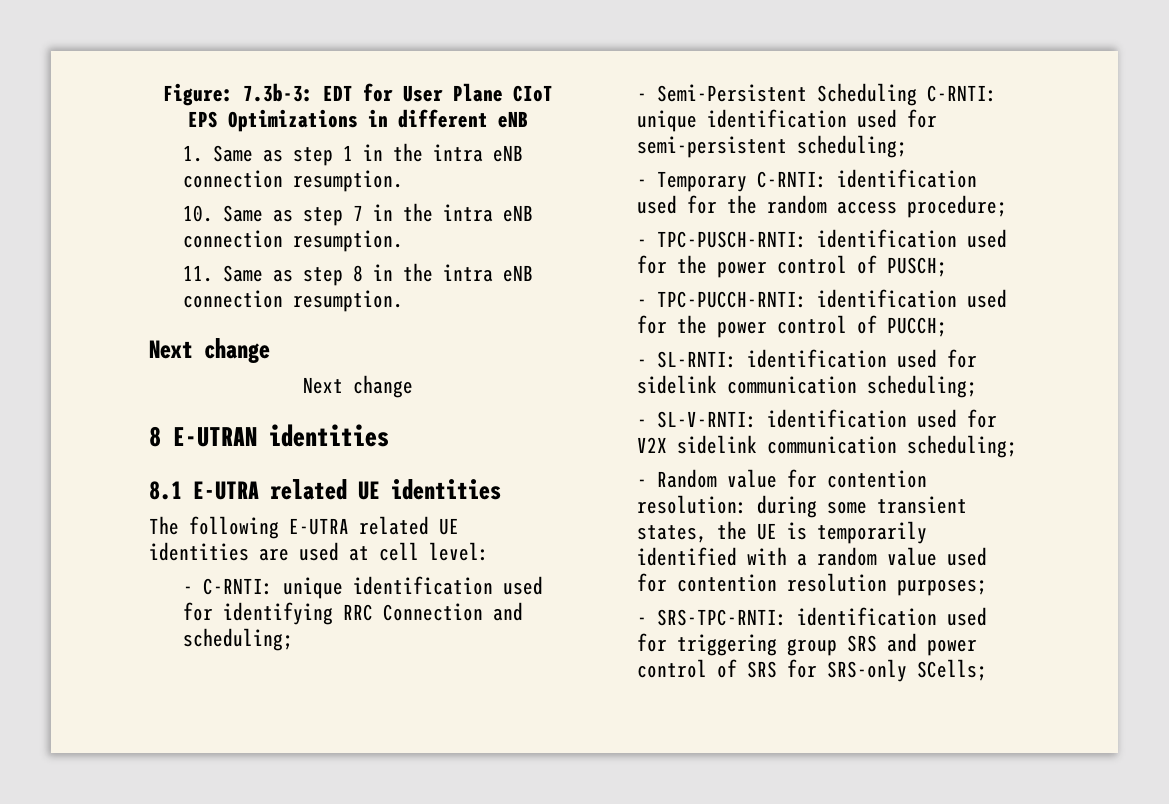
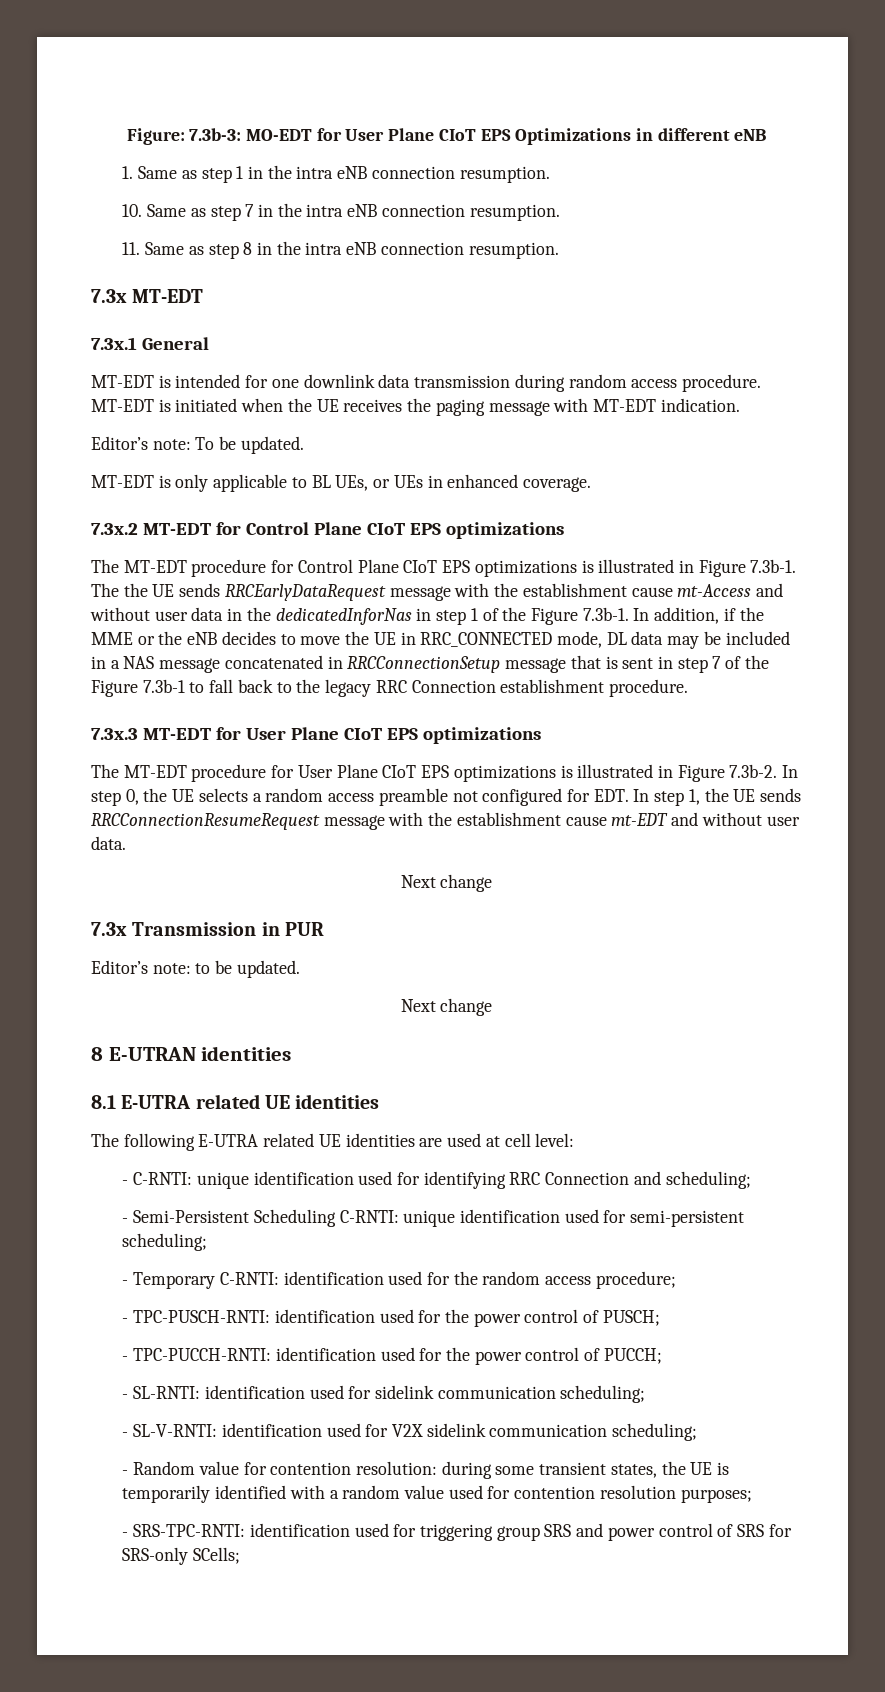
[322,85,353,101] EDT -> [245,129,312,141] MO-EDT
[149,338,270,363] Next change -> [91,289,204,303] [91,337,209,350] [91,374,761,392] [91,398,740,416] [91,436,304,454] [91,474,591,492] [91,522,564,539] [91,559,797,577] [91,583,783,601] [90,607,764,625] [91,631,790,649] [91,655,769,673] [91,679,688,697] [91,727,541,744] [91,764,799,782] [91,788,802,806] [91,812,800,830] [91,836,126,850] [400,874,493,892] [91,922,324,936] [91,960,300,978] 7.3x MT-EDT // 7.3x.1 General // MT-EDT is intended for one downlink data transmission during random access procedure. MT-EDT is initiated when the UE receives the paging message with MT-EDT indication. // Editor’s note: To be updated. // MT-EDT is only applicable to BL UEs, or UEs in enhanced coverage. // 7.3x.2 MT-EDT for Control Plane CIoT EPS optimizations // The MT-EDT procedure for Control Plane CIoT EPS optimizations is illustrated in Figure 7.3b-1. The the UE sends RRCEarlyDataRequest message with the establishment cause mt-Access and without user data in the dedicatedInforNas in step 1 of the Figure 7.3b-1. In addition, if the MME or the eNB decides to move the UE in RRC_CONNECTED mode, DL data may be included in a NAS message concatenated in RRCConnectionSetup message that is sent in step 7 of the Figure 7.3b-1 to fall back to the legacy RRC Connection establishment procedure. // 7.3x.3 MT-EDT for User Plane CIoT EPS optimizations // The MT-EDT procedure for User Plane CIoT EPS optimizations is illustrated in Figure 7.3b-2. In step 0, the UE selects a random access preamble not configured for EDT. In step 1, the UE sends RRCConnectionResumeRequest message with the establishment cause mt-EDT and without user data. // Next change // 7.3x Transmission in PUR // Editor’s note: to be updated.

